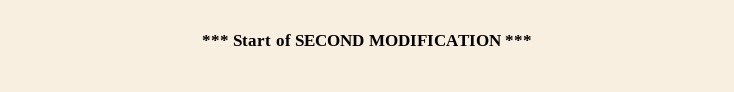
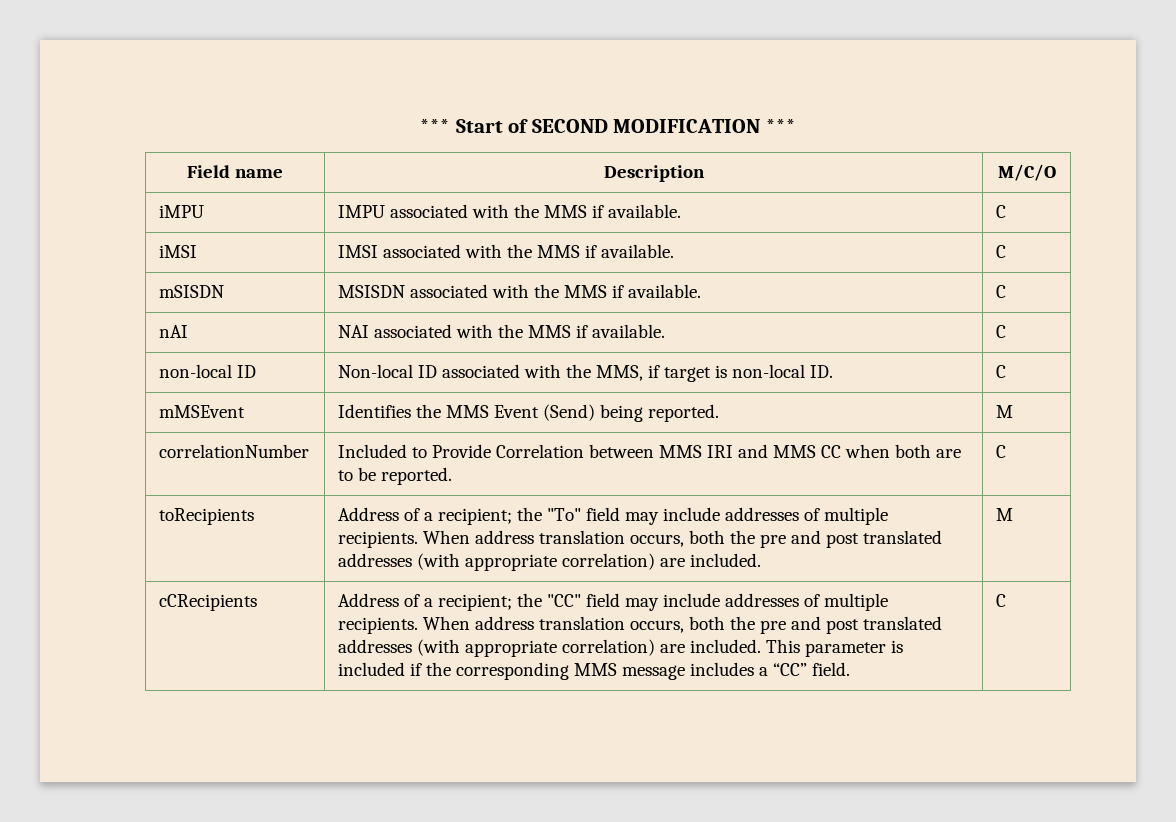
(533, 40) none -> [187,165,283,178] [603,165,705,182] [997,164,1056,181] [159,205,205,218] [338,204,682,218] [996,205,1007,218] [159,245,198,258] [338,244,675,258] [996,245,1007,258] [159,285,225,298] [338,284,702,298] [996,285,1007,298] [159,325,189,338] [338,324,666,338] [996,325,1007,338] [159,364,257,378] [338,364,834,382] [996,365,1007,378] [159,405,246,418] [338,404,720,422] [996,405,1014,418] [159,444,310,458] [338,444,962,458] [338,467,453,485] [996,445,1007,458] [159,508,255,525] [338,507,889,525] [338,530,943,548] [338,553,762,571] [996,508,1014,521] [159,594,258,611] [338,593,889,611] [338,616,943,634] [338,639,904,657] [338,662,851,680] [996,594,1007,607] // Field name | Description | M/C/O // iMPU | IMPU associated with the MMS if available. | C // iMSI | IMSI associated with the MMS if available. | C // mSISDN | MSISDN associated with the MMS if available. | C // nAI | NAI associated with the MMS if available. | C // non-local ID | Non-local ID associated with the MMS, if target is non-local ID. | C // mMSEvent | Identifies the MMS Event (Send) being reported. | M // correlationNumber | Included to Provide Correlation between MMS IRI and MMS CC when both are to be reported. | C // toRecipients | Address of a recipient; the "To" field may include addresses of multiple recipients. When address translation occurs, both the pre and post translated addresses (with appropriate correlation) are included. | M // cCRecipients | Address of a recipient; the "CC" field may include addresses of multiple recipients. When address translation occurs, both the pre and post translated addresses (with appropriate correlation) are included. This parameter is included if the corresponding MMS message includes a “CC” field. | C

